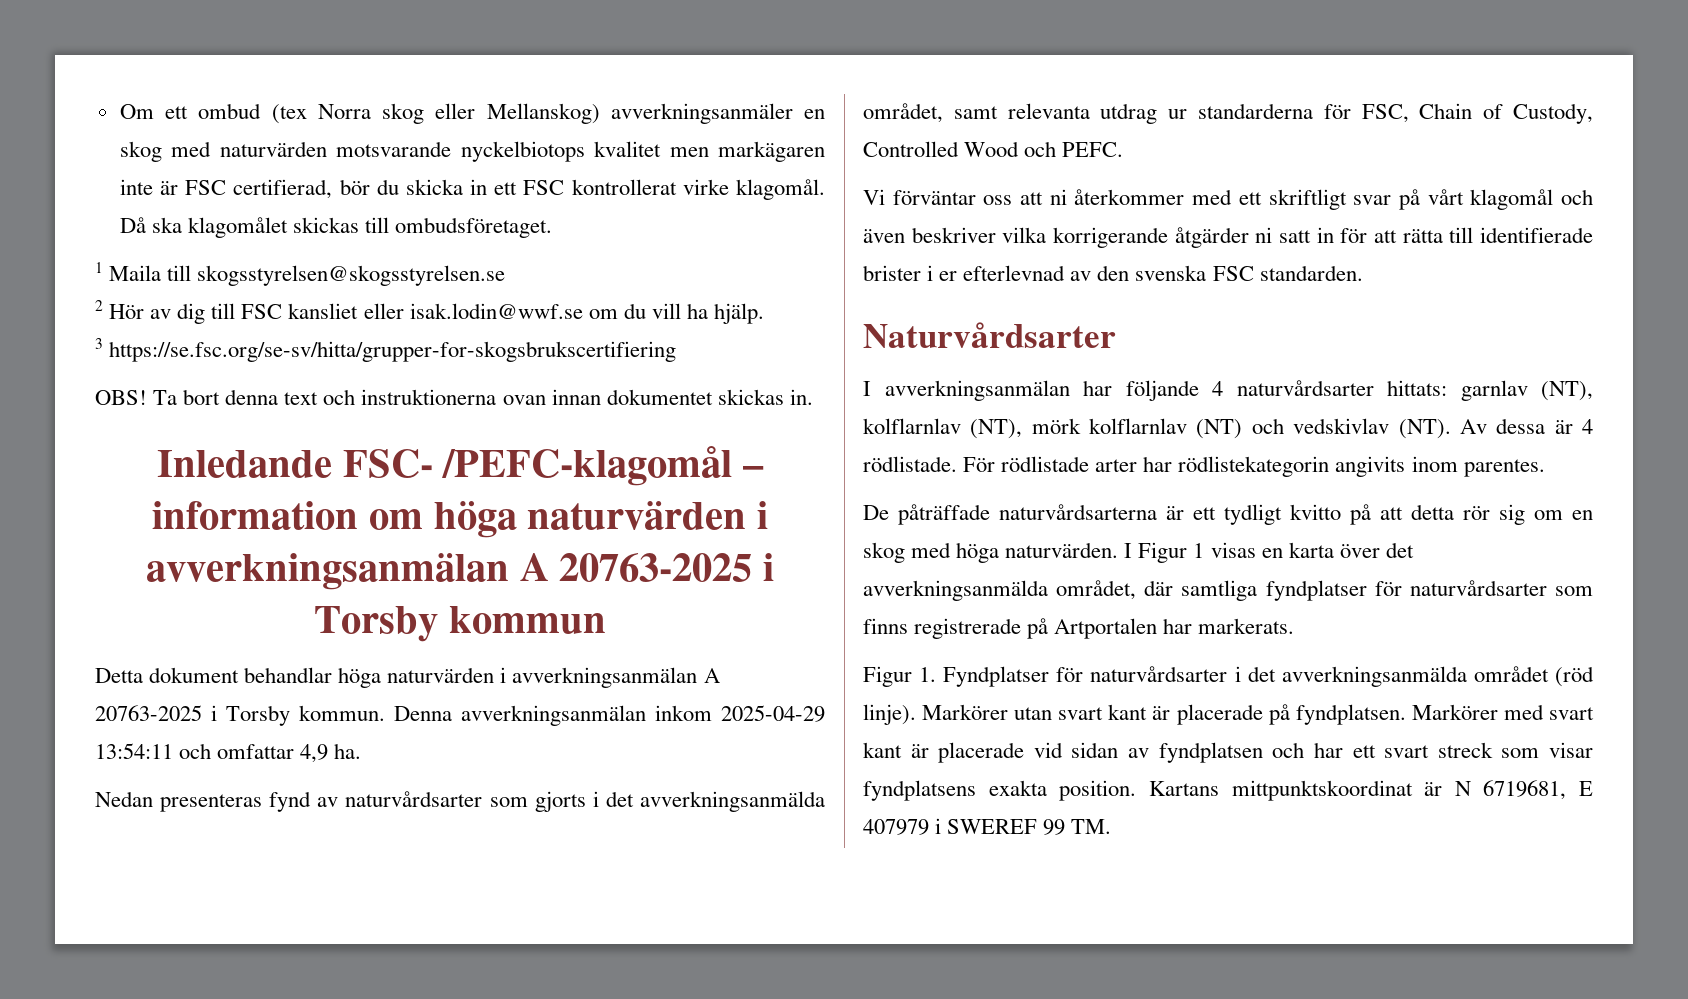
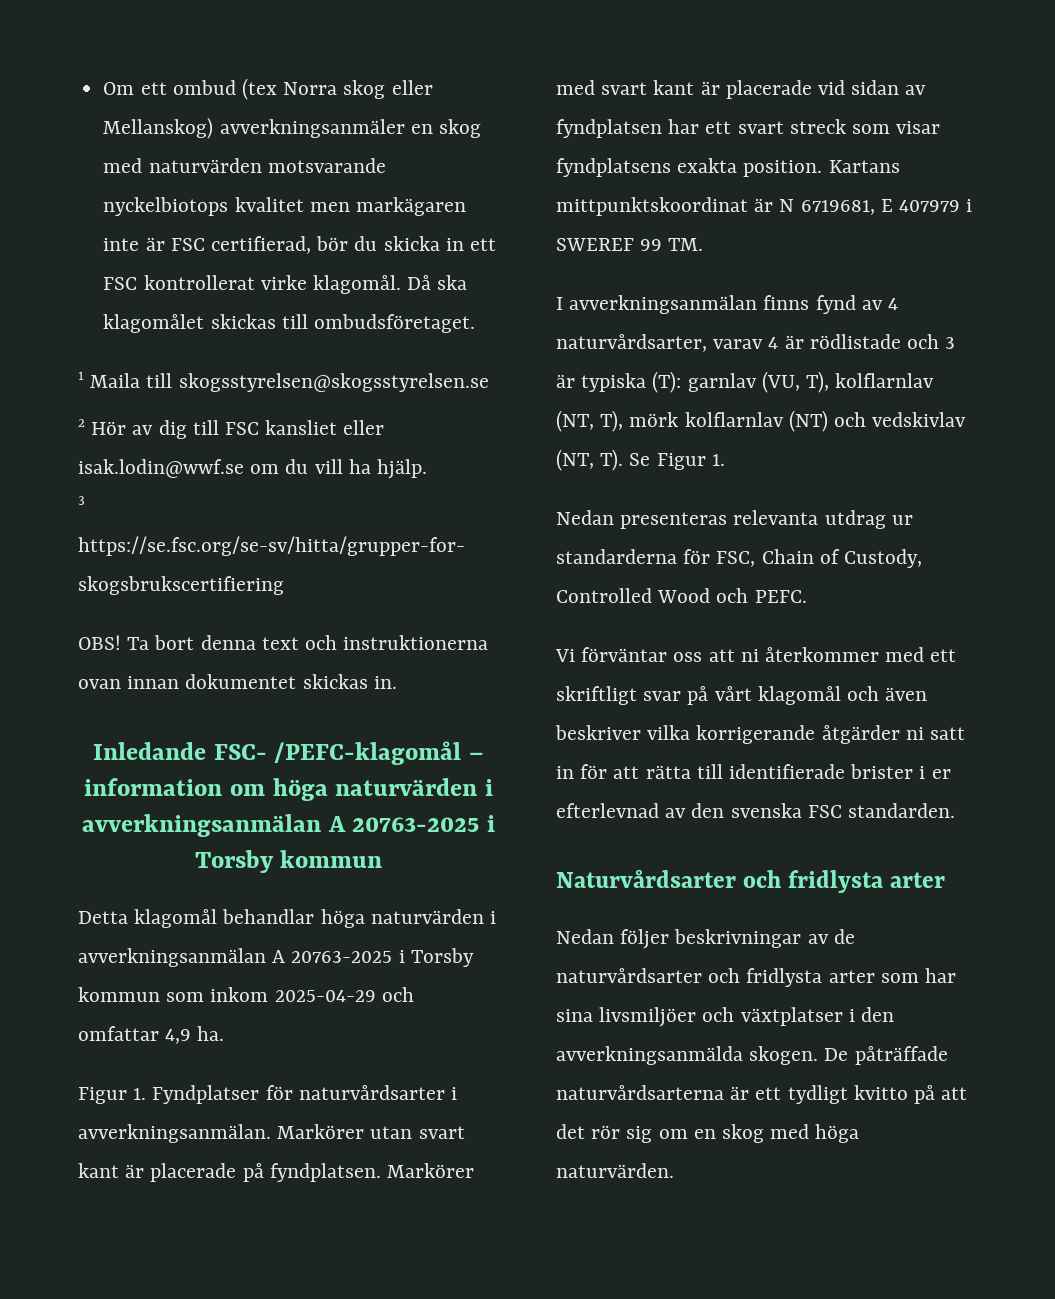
[149,667,240,683] dokument -> [134,909,218,928] klagomål
[299,705,646,726] kommun. Denna avverkningsanmälan -> [78,987,205,1002] kommun som
[95,743,173,759] 13:54:11 -> (376, 996) none
[95,791,826,812] [863,103,998,123] Nedan presenteras fynd av naturvårdsarter som gjorts i det avverkningsanmälda området, samt -> [78,1085,458,1104] [78,1124,465,1143] [78,1163,475,1182] [556,80,927,99] [556,119,941,138] [556,158,900,177] [556,197,973,216] [556,238,704,251] [556,295,899,314] [556,334,956,352] [556,371,935,393] [556,410,967,432] [556,449,725,471] [556,510,728,529] Figur 1. Fyndplatser för naturvårdsarter i avverkningsanmälan. Markörer utan svart kant är placerade på fyndplatsen. Markörer med svart kant är placerade vid sidan av fyndplatsen har ett svart streck som visar fyndplatsens exakta position. Kartans mittpunktskoordinat är N 6719681, E 407979 i SWEREF 99 TM. // I avverkningsanmälan finns fynd av 4 naturvårdsarter, varav 4 är rödlistade och 3 är typiska (T): garnlav (VU, T), kolflarnlav (NT, T), mörk kolflarnlav (NT) och vedskivlav (NT, T). Se Figur 1. // Nedan presenteras
[863,380,1593,401] [863,418,1593,439] [863,456,1545,477] // I avverkningsanmälan har följande 4 naturvårdsarter hittats: garnlav (NT), kolflarnlav (NT), mörk kolflarnlav (NT) och vedskivlav (NT). Av dessa är 4 rödlistade. För rödlistade arter har rödlistekategorin angivits inom parentes. // -> [743,870,946,893] [556,929,855,949] [556,968,957,987] [556,1007,895,1027] [556,1046,819,1065] och fridlysta arter // Nedan följer beskrivningar av de naturvårdsarter och fridlysta arter som har sina livsmiljöer och växtplatser i den avverkningsanmälda skogen.
[1411,504,1454,520] detta -> [556,1124,585,1139] det
[1124,542,1414,563] [863,580,1593,601] [863,618,1295,639] [863,666,1594,687] [863,704,1594,725] [863,742,1594,763] [863,780,1593,801] [863,818,1112,835] I Figur 1 visas en karta över det avverkningsanmälda området, där samtliga fyndplatser för naturvårdsarter som finns registrerade på Artportalen har markerats. // Figur 1. Fyndplatser för naturvårdsarter i det avverkningsanmälda området (röd linje). Markörer utan svart kant är placerade på fyndplatsen. Markörer med svart kant är placerade vid sidan av fyndplatsen och har ett svart streck som visar fyndplatsens exakta position. Kartans mittpunktskoordinat är N 6719681, E 407979 i SWEREF 99 TM. -> (674, 1170) none

